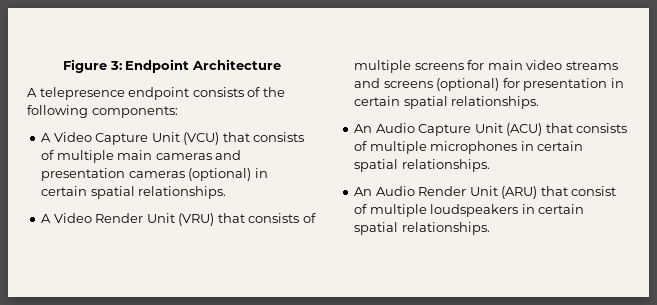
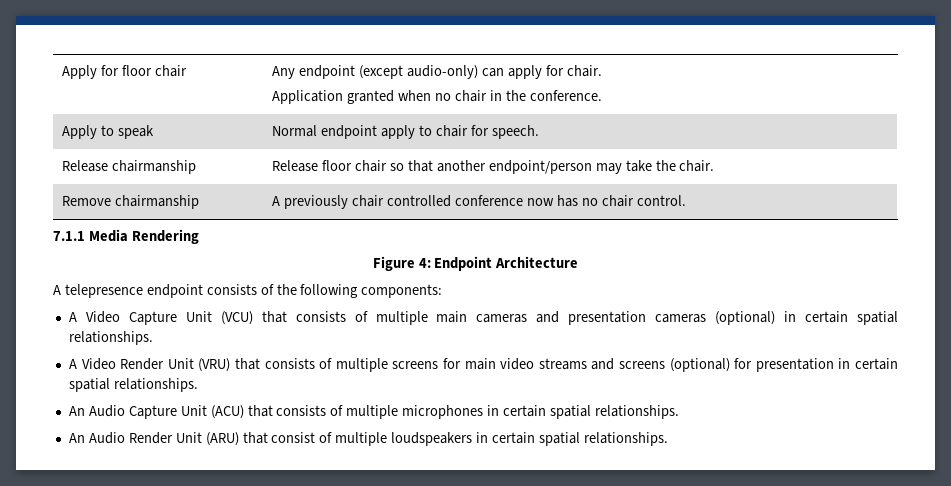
[63,59,122,73] Figure 3: -> [62,65,188,79] [272,65,602,79] [272,90,602,104] [62,125,155,139] [272,125,539,139] [62,160,197,174] [272,160,715,174] [62,195,200,209] [272,195,686,209] [53,229,199,244] [372,256,431,271] Apply for floor chair | Any endpoint (except audio-only) can apply for chair. // Application granted when no chair in the conference. // Apply to speak | Normal endpoint apply to chair for speech. // Release chairmanship | Release floor chair so that another endpoint/person may take the chair. // Remove chairmanship | A previously chair controlled conference now has no chair control. // 7.1.1 Media Rendering // Figure 4:

